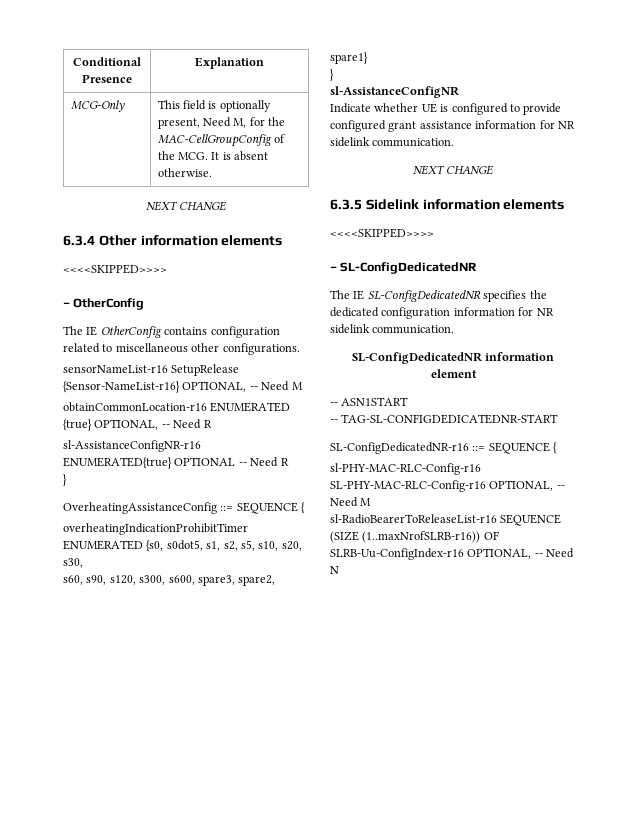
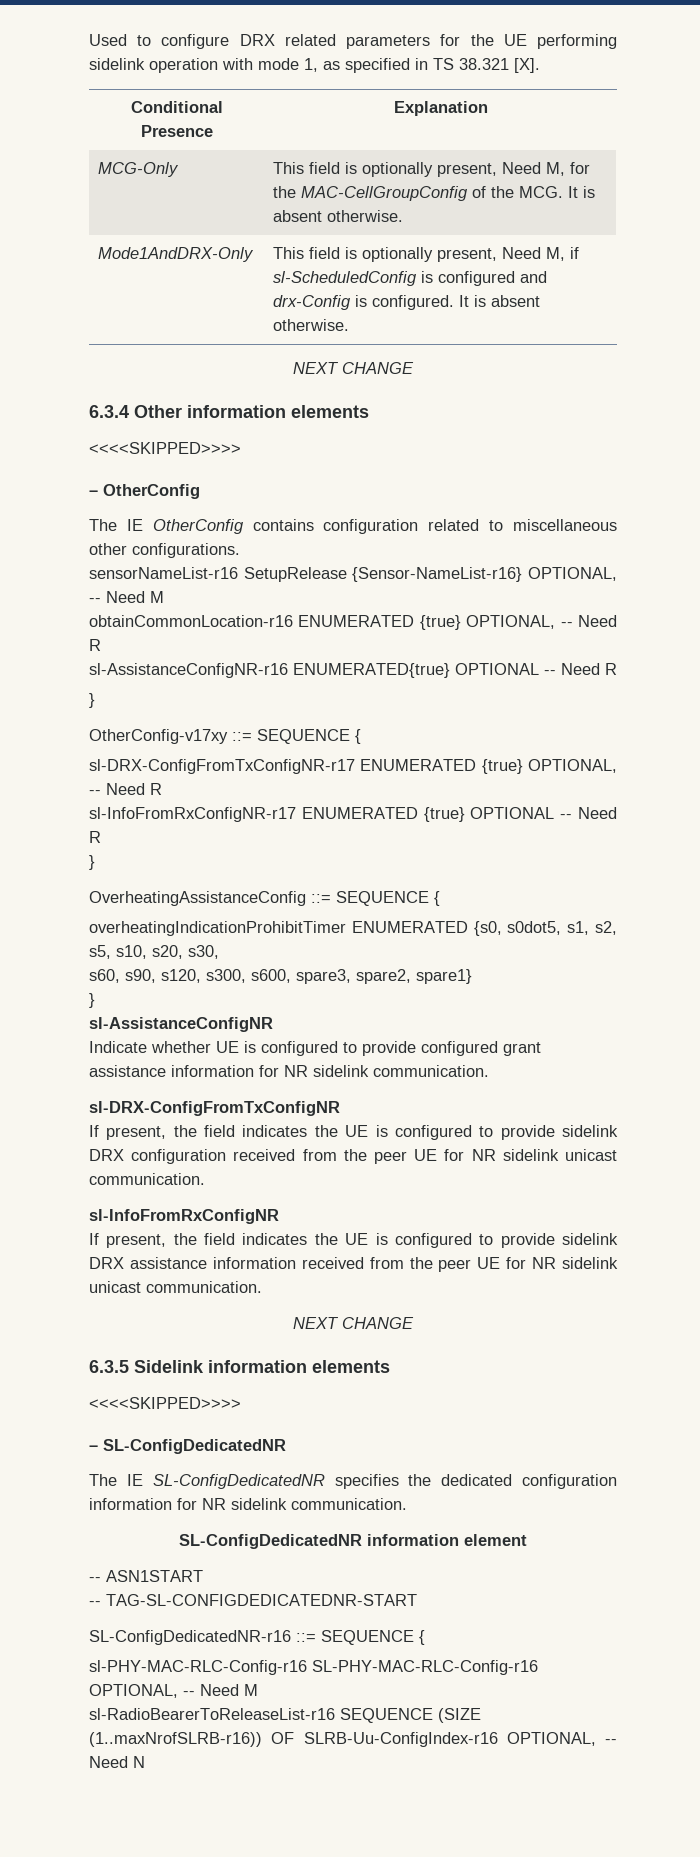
(73, 61) none -> [89,34,617,49] [89,58,540,73] Used to configure DRX related parameters for the UE performing sidelink operation with mode 1, as specified in TS 38.321 [X]. //
(212, 172) none -> [97,247,254,262] [272,247,579,262] [272,271,547,286] [272,295,540,310] [272,319,349,331] // Mode1AndDRX-Only | This field is optionally present, Need M, if sl-ScheduledConfig is configured and drx-Config is configured. It is absent otherwise.
(67, 480) none -> [89,729,361,744] [89,759,617,774] [89,783,162,795] [89,807,617,822] [89,831,101,843] [89,855,95,870] // OtherConfig-v17xy ::= SEQUENCE { // sl-DRX-ConfigFromTxConfigNR-r17 ENUMERATED {true} OPTIONAL, -- Need R // sl-InfoFromRxConfigNR-r17 ENUMERATED {true} OPTIONAL -- Need R // }
(455, 142) none -> [89,1101,340,1116] [89,1125,618,1140] [89,1149,617,1164] [89,1173,205,1185] [89,1209,279,1224] [89,1233,618,1248] [89,1257,618,1272] [89,1281,262,1293] // sl-DRX-ConfigFromTxConfigNR // If present, the field indicates the UE is configured to provide sidelink DRX configuration received from the peer UE for NR sidelink unicast communication. // sl-InfoFromRxConfigNR // If present, the field indicates the UE is configured to provide sidelink DRX assistance information received from the peer UE for NR sidelink unicast communication.

